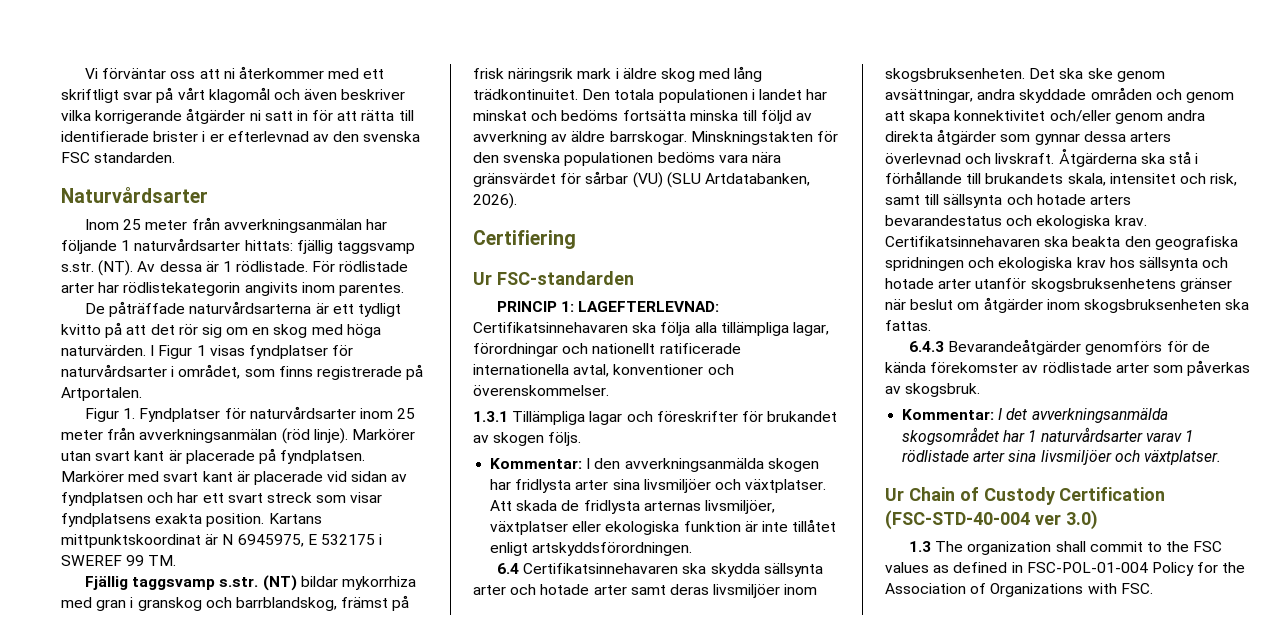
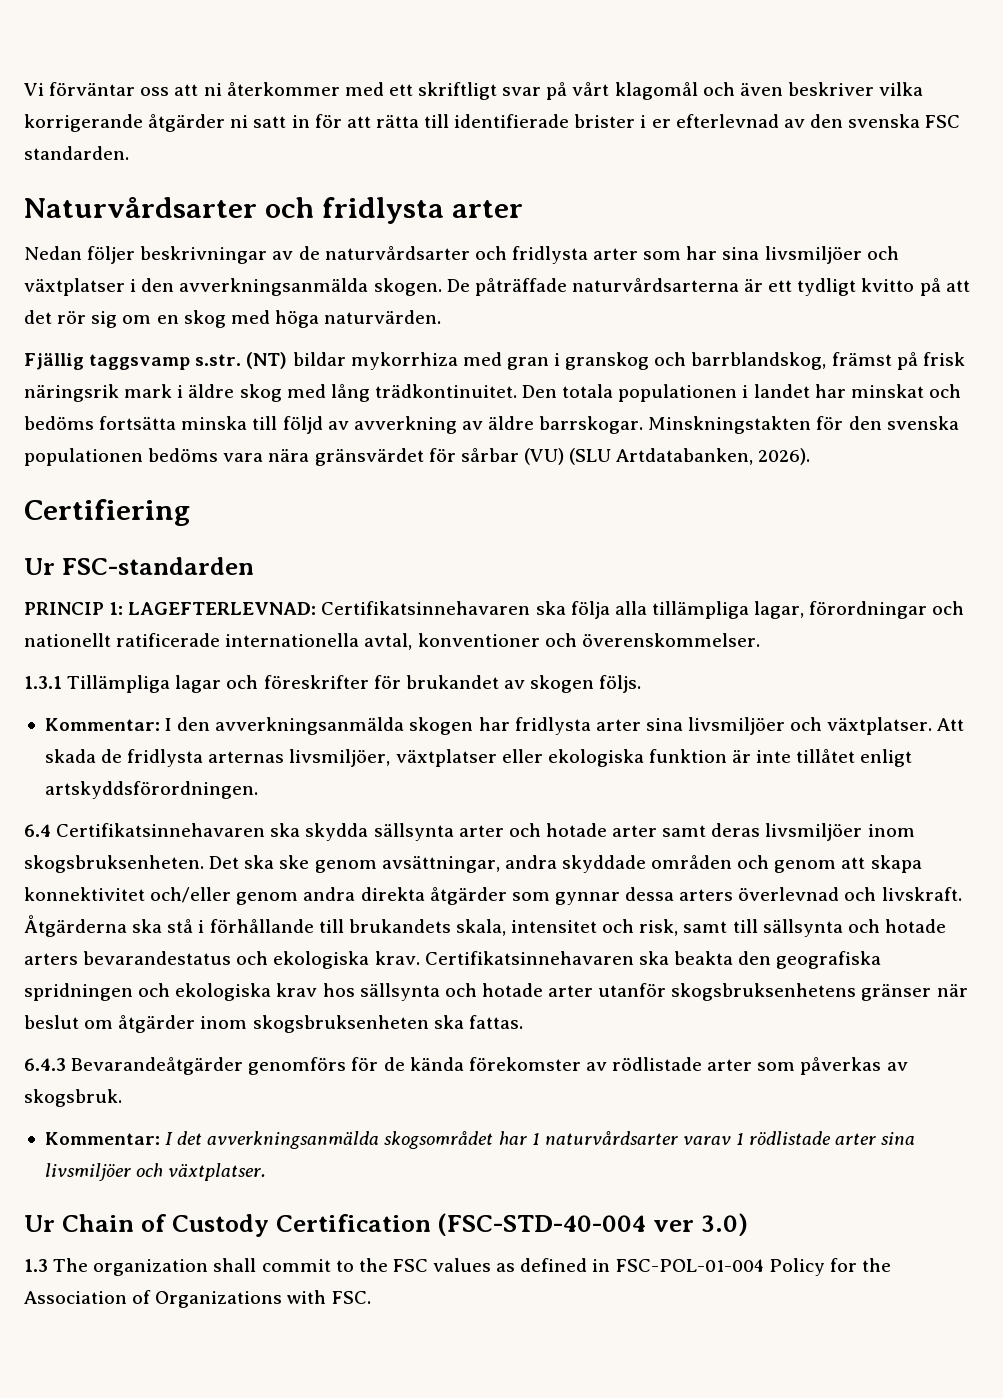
[85,217,388,233] [61,238,415,254] [61,260,409,276] [61,282,404,296] // Inom 25 meter från avverkningsanmälan har följande 1 naturvårdsarter hittats: fjällig taggsvamp s.str. (NT). Av dessa är 1 rödlistade. För rödlistade arter har rödlistekategorin angivits inom parentes. // -> [264,197,523,224] [24,246,899,264] [24,278,442,296] och fridlysta arter // Nedan följer beskrivningar av de naturvårdsarter och fridlysta arter som har sina livsmiljöer och växtplatser i den avverkningsanmälda skogen.
[150,345,354,359] [61,364,424,380] [61,387,142,401] [85,406,416,422] [61,427,415,444] [61,448,366,464] [61,471,408,485] [61,492,383,506] [61,513,322,527] [61,534,383,548] [61,555,177,566] I Figur 1 visas fyndplatser för naturvårdsarter i området, som finns registrerade på Artportalen. // Figur 1. Fyndplatser för naturvårdsarter inom 25 meter från avverkningsanmälan (röd linje). Markörer utan svart kant är placerade på fyndplatsen. Markörer med svart kant är placerade vid sidan av fyndplatsen och har ett svart streck som visar fyndplatsens exakta position. Kartans mittpunktskoordinat är N 6945975, E 532175 i SWEREF 99 TM. -> (442, 317) none

